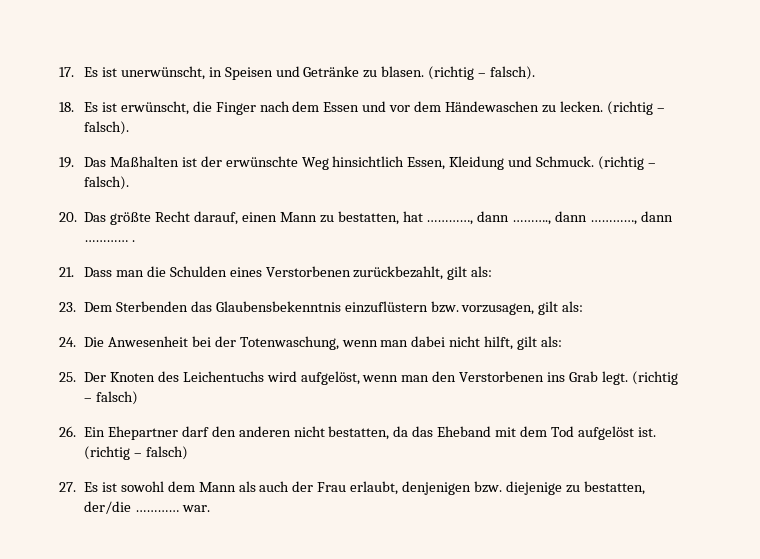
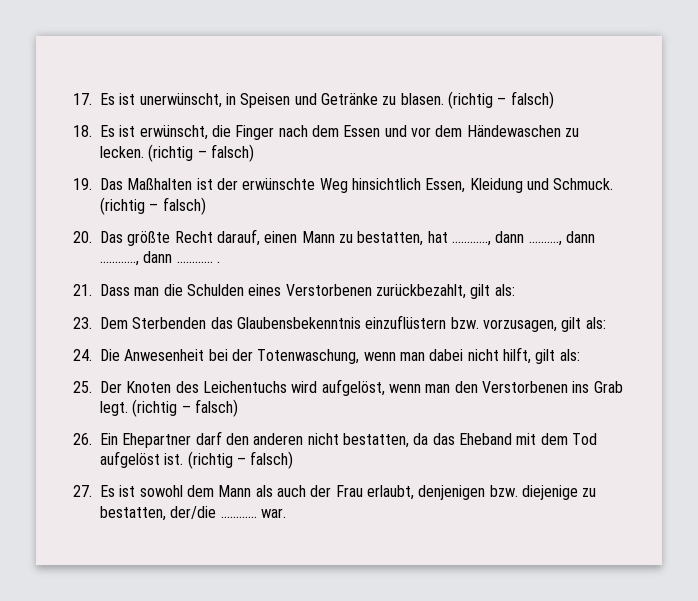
[490,66,536,80] falsch). -> [510,91,554,109] falsch)
[83,121,129,135] falsch). -> [210,144,254,162] falsch)
[83,176,129,190] falsch). -> [162,197,206,215] falsch)

